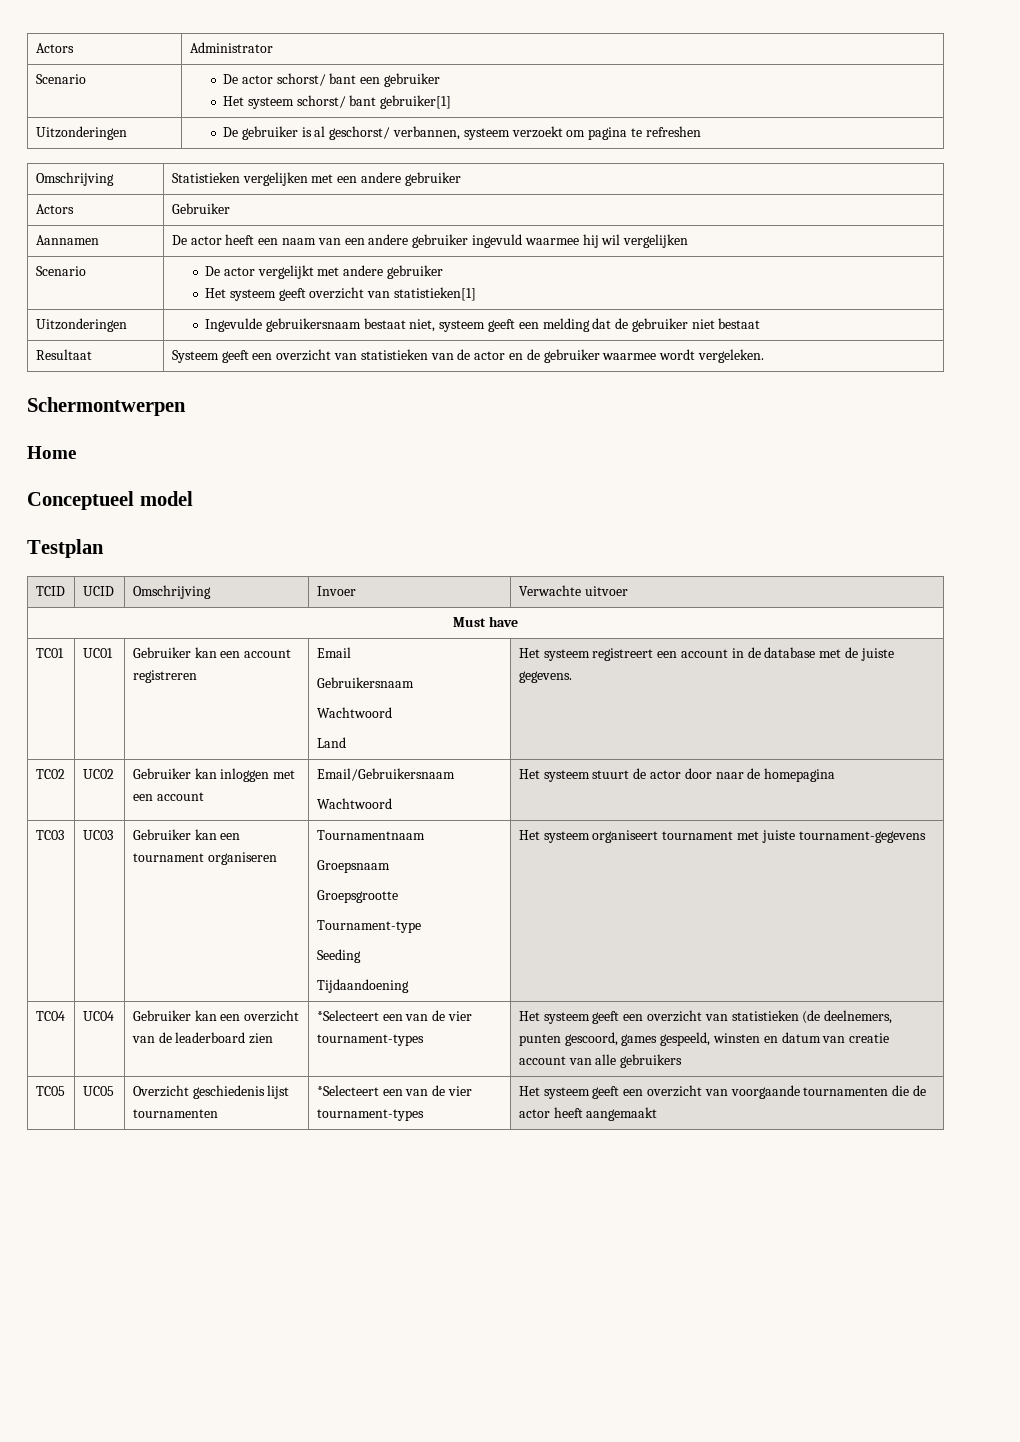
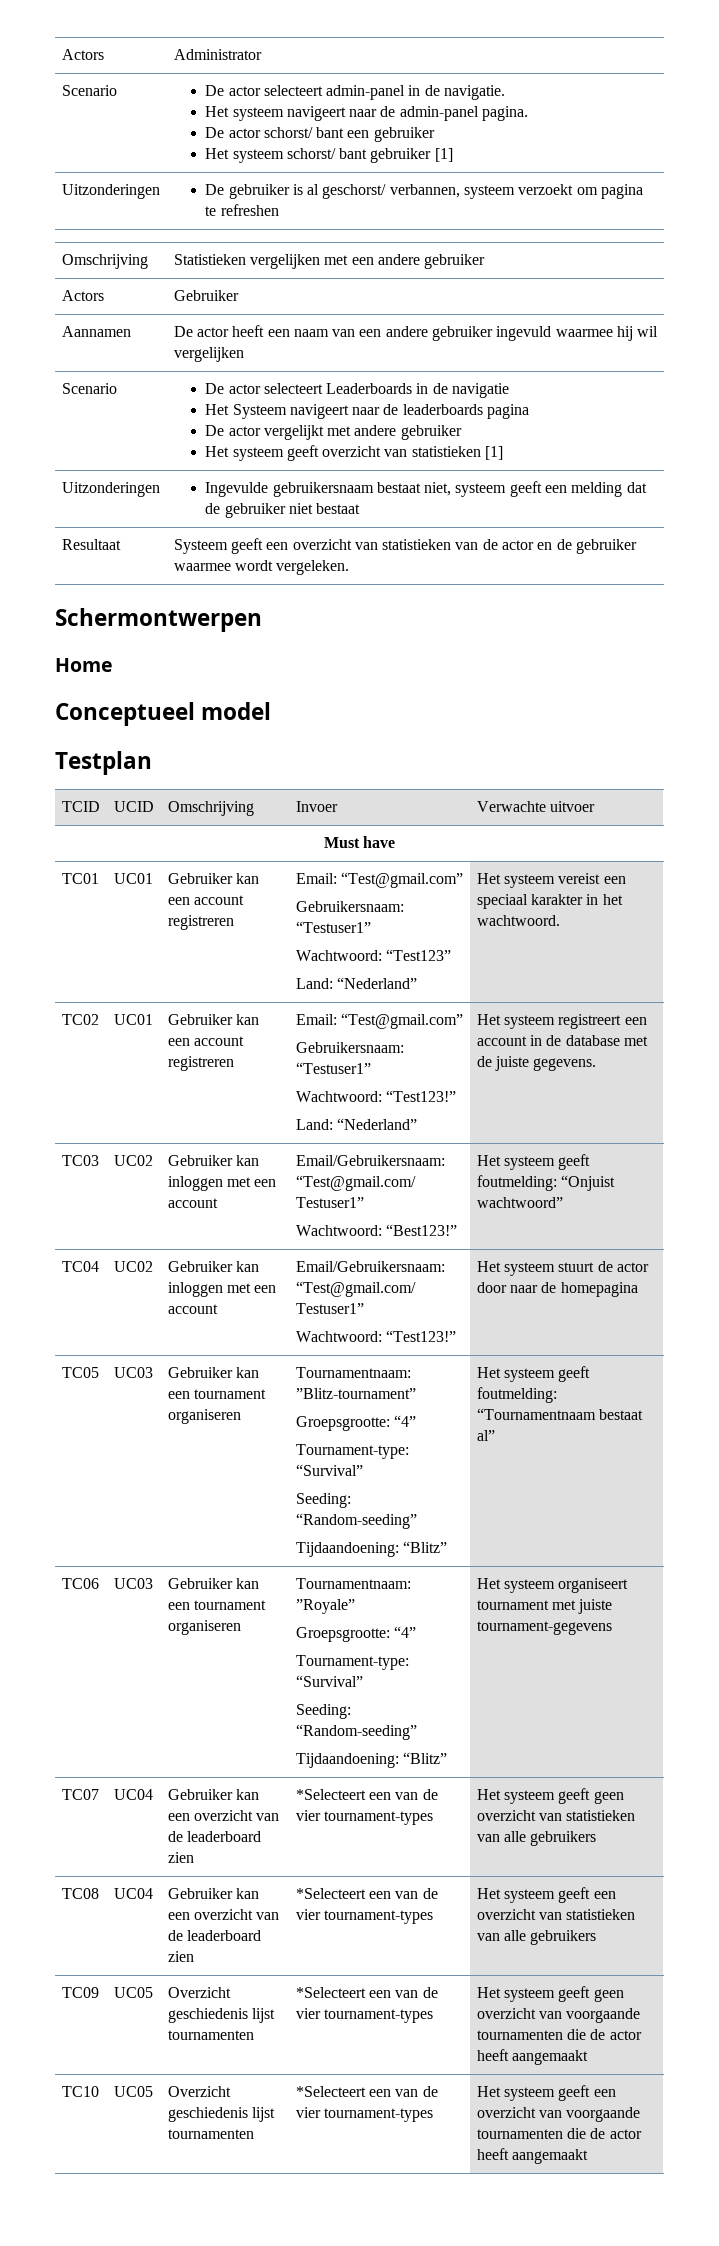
(273, 79) none -> [263,85,506,100] [205,106,529,121] [205,127,261,138] selecteert admin-panel in de navigatie. // Het systeem navigeert naar de admin-panel pagina. // De actor
[380,95,452,109] gebruiker[1] -> [370,148,453,163] gebruiker [1]
(255, 271) none -> [263,383,510,398] [205,404,530,419] [205,425,261,436] selecteert Leaderboards in de navigatie // Het Systeem navigeert naar de leaderboards pagina // De actor
[394,287,477,301] statistieken[1] -> [411,446,504,460] statistieken [1]
[316,647,351,658] [316,677,414,688] [316,707,392,718] [316,737,346,748] Email // Gebruikersnaam // Wachtwoord // Land -> [295,872,463,888] [295,901,404,912] [295,921,371,933] [295,949,451,961] [295,977,417,989] [476,873,626,888] [476,894,623,909] [476,915,560,926] [61,1014,99,1025] [113,1014,153,1025] [167,1014,259,1025] [167,1036,244,1046] [167,1056,234,1071] [295,1013,463,1029] [295,1042,404,1053] [295,1062,371,1074] [295,1090,456,1102] [295,1118,417,1130] Email: “Test@gmail.com” // Gebruikersnaam: “Testuser1” // Wachtwoord: “Test123” // Land: “Nederland” | Het systeem vereist een speciaal karakter in het wachtwoord. // TC02 | UC01 | Gebruiker kan een account registreren | Email: “Test@gmail.com” // Gebruikersnaam: “Testuser1” // Wachtwoord: “Test123!” // Land: “Nederland”
[35,769,65,779] [82,769,114,779] [132,768,296,782] [132,792,204,801] [316,768,455,781] [316,798,392,809] TC02 | UC02 | Gebruiker kan inloggen met een account | Email/Gebruikersnaam // Wachtwoord -> [61,1155,99,1166] [113,1155,153,1166] [167,1155,259,1166] [167,1176,277,1191] [167,1198,218,1208] [295,1155,445,1166] [295,1175,416,1191] [295,1197,364,1208] [295,1224,457,1236] [476,1154,591,1170] [476,1175,615,1191] [476,1197,563,1208] [61,1261,99,1272] [113,1261,153,1272] [167,1261,259,1272] [167,1282,277,1297] [167,1304,218,1314] [295,1261,445,1272] [295,1281,416,1297] [295,1303,364,1314] [295,1330,456,1342] TC03 | UC02 | Gebruiker kan inloggen met een account | Email/Gebruikersnaam: “Test@gmail.com/ Testuser1” // Wachtwoord: “Best123!” | Het systeem geeft foutmelding: “Onjuist wachtwoord” // TC04 | UC02 | Gebruiker kan inloggen met een account | Email/Gebruikersnaam: “Test@gmail.com/ Testuser1” // Wachtwoord: “Test123!”
[35,830,64,840] [82,830,113,840] [132,829,241,840] [132,852,277,865] [316,830,425,840] [316,860,390,873] [316,890,398,903] [316,920,421,933] [316,949,361,963] [316,979,409,993] TC03 | UC03 | Gebruiker kan een tournament organiseren | Tournamentnaam // Groepsnaam // Groepsgrootte // Tournament-type // Seeding // Tijdaandoening -> [61,1367,99,1378] [113,1367,153,1378] [167,1367,259,1378] [167,1389,266,1399] [167,1409,241,1424] [295,1367,411,1378] [295,1388,416,1399] [295,1415,416,1431] [295,1444,409,1459] [295,1464,363,1476] [295,1493,351,1508] [295,1513,417,1529] [295,1541,447,1557] [476,1366,591,1382] [476,1387,557,1403] [476,1408,643,1420] [476,1430,495,1441] [61,1578,99,1589] [113,1578,153,1589] [167,1578,259,1589] [167,1600,266,1610] [167,1620,241,1635] [295,1578,411,1589] [295,1599,355,1614] [295,1626,416,1642] [295,1655,409,1670] [295,1675,363,1687] [295,1704,351,1719] [295,1724,417,1740] [295,1752,447,1768] TC05 | UC03 | Gebruiker kan een tournament organiseren | Tournamentnaam: ”Blitz-tournament” // Groepsgrootte: “4” // Tournament-type: “Survival” // Seeding: “Random-seeding” // Tijdaandoening: “Blitz” | Het systeem geeft foutmelding: “Tournamentnaam bestaat al” // TC06 | UC03 | Gebruiker kan een tournament organiseren | Tournamentnaam: ”Royale” // Groepsgrootte: “4” // Tournament-type: “Survival” // Seeding: “Random-seeding” // Tijdaandoening: “Blitz”
[35,1011,65,1021] TC04 -> [61,1789,99,1800] [113,1789,153,1800] [167,1789,259,1800] [167,1810,280,1821] [167,1831,261,1842] [167,1852,194,1863] [295,1789,438,1800] [295,1810,433,1825] [476,1788,624,1804] [476,1810,636,1821] [476,1831,597,1846] [61,1888,99,1899] TC07 | UC04 | Gebruiker kan een overzicht van de leaderboard zien | *Selecteert een van de vier tournament-types | Het systeem geeft geen overzicht van statistieken van alle gebruikers // TC08
[802,1010,893,1024] [518,1032,890,1046] [518,1054,683,1068] [35,1086,65,1096] (de deelnemers, punten gescoord, games gespeeld, winsten en datum van creatie account van alle gebruikers // TC05 -> [476,1930,597,1945] [61,1987,99,1998] [113,1987,153,1998] [167,1987,231,1998] [167,2008,275,2023] [167,2030,254,2040] [295,1987,438,1998] [295,2008,433,2023] [476,1986,624,2002] [476,2008,641,2023] [476,2029,642,2040] [476,2049,588,2065] [61,2086,99,2097] van alle gebruikers // TC09 | UC05 | Overzicht geschiedenis lijst tournamenten | *Selecteert een van de vier tournament-types | Het systeem geeft geen overzicht van voorgaande tournamenten die de actor heeft aangemaakt // TC10

